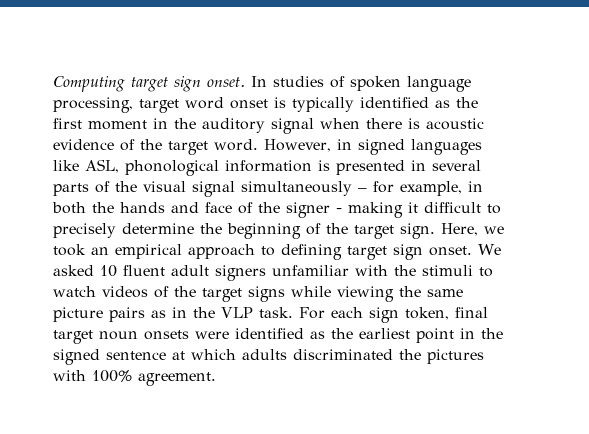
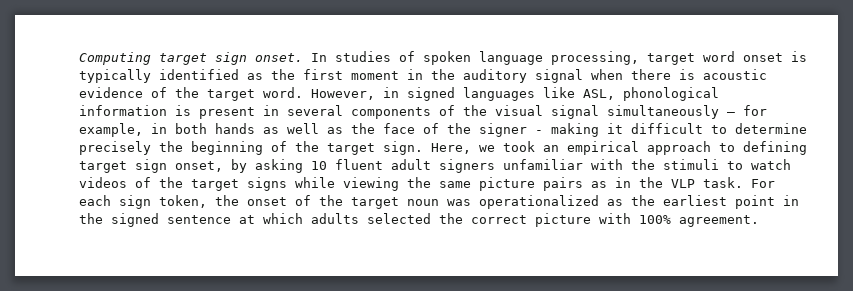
[336,160,405,175] presented -> [199,107,255,119] present
[53,183,89,196] parts -> [351,107,431,119] components
[92,202,199,213] the hands and -> [215,123,375,134] hands as well as the
[53,223,194,238] precisely determine -> [735,123,807,134] [79,141,151,155] determine precisely
[429,244,501,256] [53,265,94,276] onset. We asked -> [175,159,303,173] onset, by asking
[455,307,488,318] [53,328,304,344] final target noun onsets were identified -> [215,195,599,209] the onset of the target noun was operationalized
[293,349,484,364] discriminated the pictures -> [367,213,591,227] selected the correct picture

